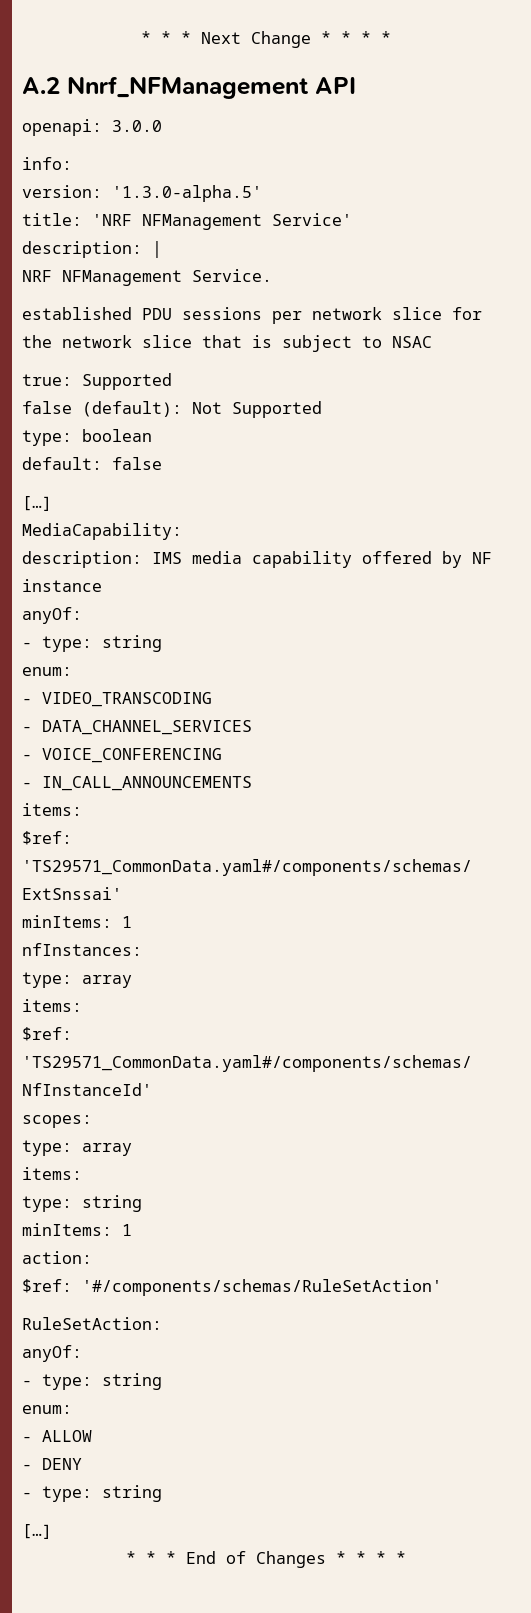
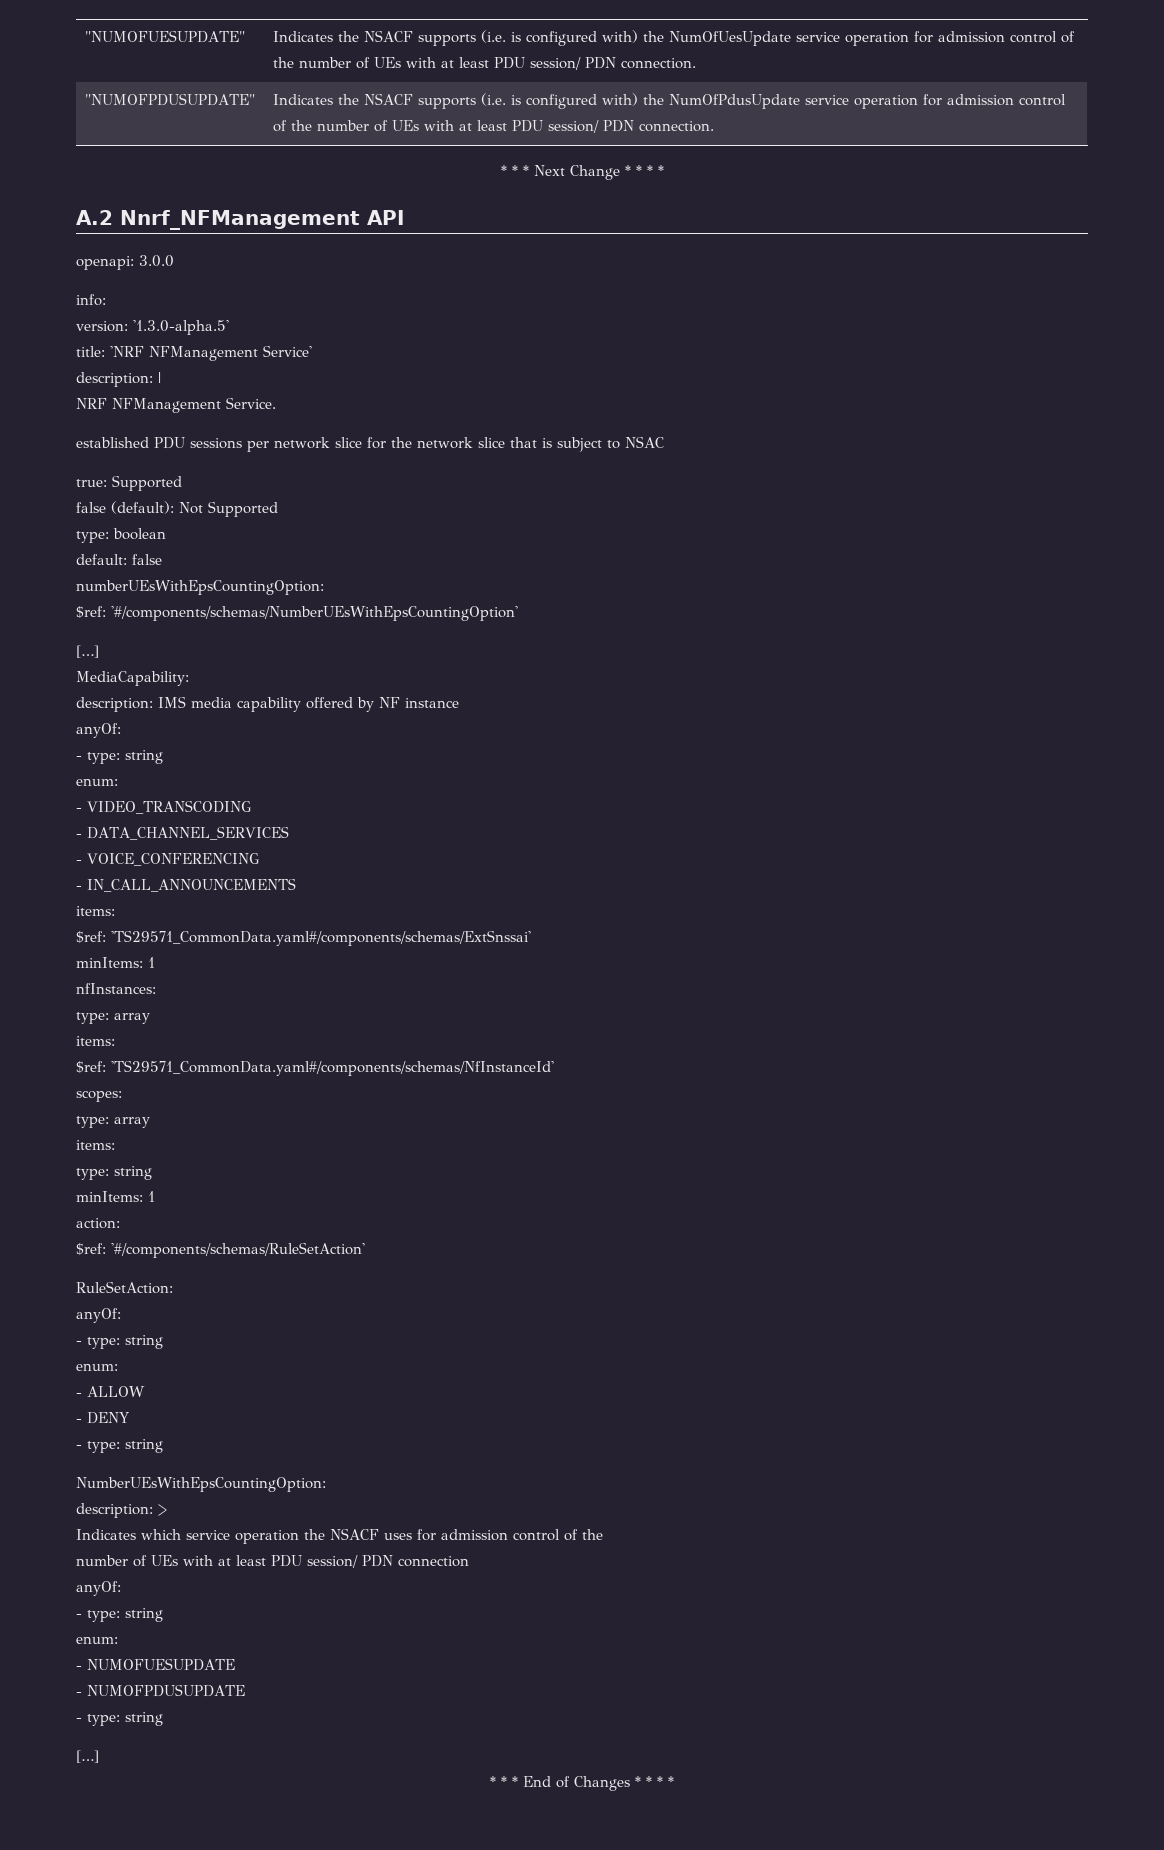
(140, 37) none -> [85,30,246,43] [273,30,1076,46] [273,57,697,70] [85,93,256,106] [273,93,1067,109] [273,120,715,133] "NUMOFUESUPDATE" | Indicates the NSACF supports (i.e. is configured with) the NumOfUesUpdate service operation for admission control of the number of UEs with at least PDU session/ PDN connection. // "NUMOFPDUSUPDATE" | Indicates the NSACF supports (i.e. is configured with) the NumOfPdusUpdate service operation for admission control of the number of UEs with at least PDU session/ PDN connection. //
(162, 463) none -> [76,580,324,595] [76,606,518,621] // numberUEsWithEpsCountingOption: // $ref: '#/components/schemas/NumberUEsWithEpsCountingOption'
(162, 1493) none -> [76,1477,326,1492] [76,1503,167,1518] [76,1528,603,1544] [76,1555,469,1568] [76,1581,121,1596] [76,1608,163,1622] [76,1636,118,1644] [76,1658,235,1671] [76,1684,245,1697] [76,1712,163,1726] // NumberUEsWithEpsCountingOption: // description: > // Indicates which service operation the NSACF uses for admission control of the // number of UEs with at least PDU session/ PDN connection // anyOf: // - type: string // enum: // - NUMOFUESUPDATE // - NUMOFPDUSUPDATE // - type: string

